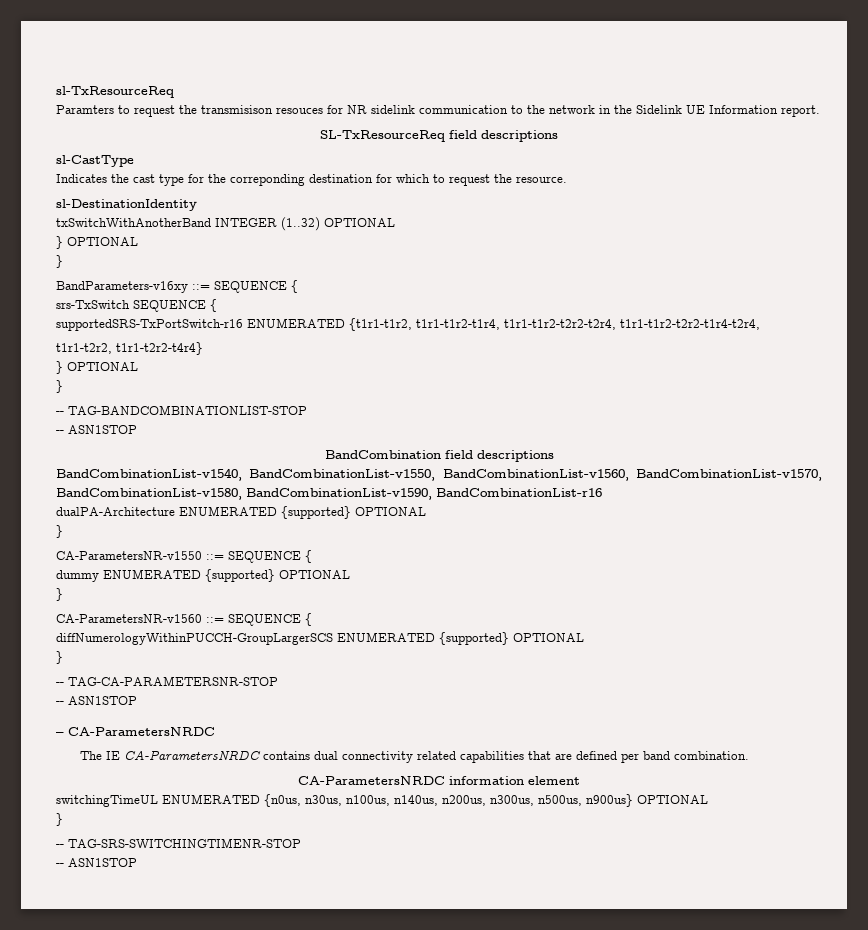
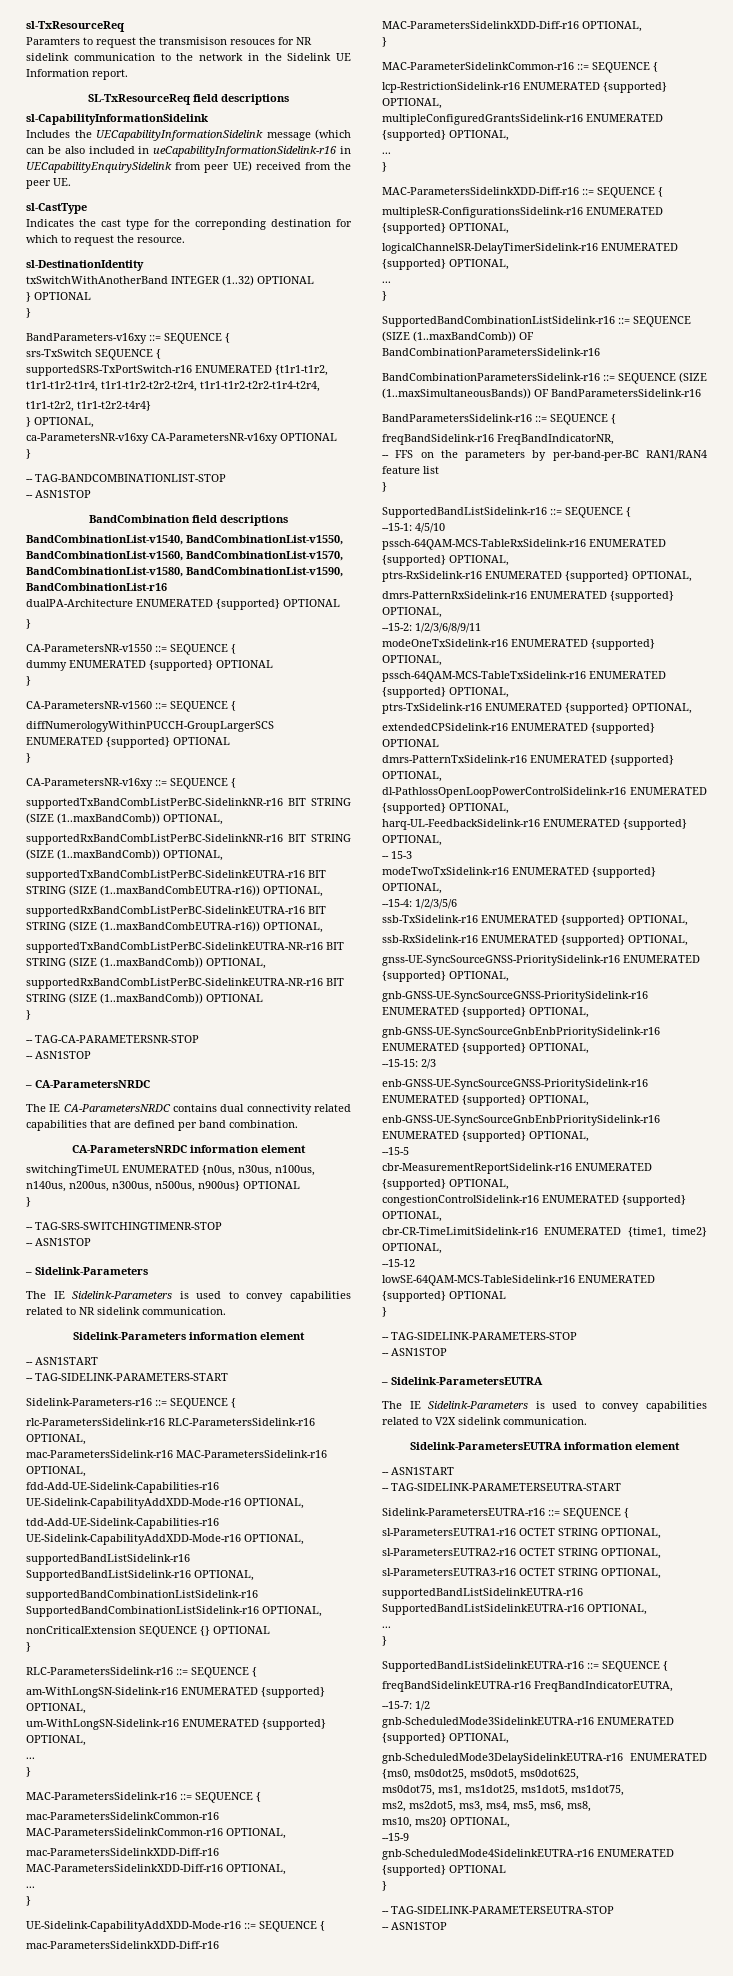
(558, 136) none -> [26,114,208,125] [26,129,351,141] [26,146,351,157] [26,161,351,173] [26,178,71,189] // sl-CapabilityInformationSidelink // Includes the UECapabilityInformationSidelink message (which can be also included in ueCapabilityInformationSidelink-r16 in UECapabilityEnquirySidelink from peer UE) received from the peer UE.
(63, 367) none -> [34,417,94,428] [26,433,278,444] OPTIONAL, // ca-ParametersNR-v16xy CA-ParametersNR-v16xy
(63, 657) none -> [26,778,236,789] [26,798,351,809] [26,813,223,825] [26,834,351,845] [26,849,223,861] [26,870,326,881] [26,885,323,897] [26,906,326,917] [26,921,323,933] [26,942,344,953] [26,957,266,969] [26,978,344,989] [26,993,263,1004] [26,1010,31,1020] // CA-ParametersNR-v16xy ::= SEQUENCE { // supportedTxBandCombListPerBC-SidelinkNR-r16 BIT STRING (SIZE (1..maxBandComb)) OPTIONAL, // supportedRxBandCombListPerBC-SidelinkNR-r16 BIT STRING (SIZE (1..maxBandComb)) OPTIONAL, // supportedTxBandCombListPerBC-SidelinkEUTRA-r16 BIT STRING (SIZE (1..maxBandCombEUTRA-r16)) OPTIONAL, // supportedRxBandCombListPerBC-SidelinkEUTRA-r16 BIT STRING (SIZE (1..maxBandCombEUTRA-r16)) OPTIONAL, // supportedTxBandCombListPerBC-SidelinkEUTRA-NR-r16 BIT STRING (SIZE (1..maxBandComb)) OPTIONAL, // supportedRxBandCombListPerBC-SidelinkEUTRA-NR-r16 BIT STRING (SIZE (1..maxBandComb)) OPTIONAL // }
(137, 862) none -> [25,1267,148,1275] [26,1291,351,1302] [26,1307,226,1315] [73,1332,305,1340] [26,1357,98,1365] [26,1373,228,1381] [26,1398,236,1409] [26,1418,315,1426] [26,1434,86,1445] [26,1450,327,1458] [26,1466,86,1477] [26,1482,219,1493] [26,1498,304,1509] [26,1518,219,1529] [26,1534,304,1545] [26,1554,190,1565] [26,1570,254,1581] [26,1590,258,1601] [26,1606,322,1617] [26,1626,270,1637] [26,1642,31,1652] [26,1667,257,1678] [26,1687,325,1698] [26,1703,86,1714] [26,1719,326,1730] [26,1735,86,1746] [26,1757,35,1759] [26,1767,31,1777] [26,1792,261,1803] [26,1812,219,1820] [26,1828,286,1839] [26,1848,219,1856] [26,1864,286,1875] [26,1886,35,1888] [26,1896,31,1906] [26,1921,325,1932] [26,1941,219,1949] [382,21,642,32] [382,37,387,47] [382,62,658,73] [382,82,667,93] [382,98,442,109] [382,114,663,125] [382,130,509,141] [382,152,391,154] [382,162,387,172] [382,187,663,198] [382,207,663,218] [382,223,509,234] [382,243,678,254] [382,259,509,270] [382,281,391,283] [382,291,387,301] [382,316,691,327] [382,331,534,342] [382,348,600,356] [382,372,707,384] [382,388,701,399] [382,414,616,425] [382,434,614,445] [382,450,707,461] [382,466,439,474] [382,482,387,492] [382,507,631,518] [382,523,445,533] [382,539,666,550] [382,555,509,566] [382,571,692,582] [382,591,674,602] [382,607,442,618] [382,623,481,633] [382,639,655,650] [382,655,442,666] [382,671,666,682] [382,687,509,698] [382,703,692,714] [382,723,655,734] [382,739,439,747] [382,755,674,766] [382,771,442,782] [382,787,707,798] [382,803,509,814] [382,819,687,830] [382,835,442,846] [382,851,412,859] [382,867,656,878] [382,883,442,894] [382,899,457,909] [382,915,688,926] [382,935,688,946] [382,955,700,966] [382,971,509,982] [382,991,648,1002] [382,1007,589,1018] [382,1027,660,1038] [382,1043,589,1054] [382,1059,436,1069] [382,1079,648,1090] [382,1095,589,1106] [382,1115,660,1126] [382,1131,589,1142] [382,1147,409,1155] [382,1163,652,1174] [382,1179,509,1190] [382,1195,686,1206] [382,1211,442,1222] [382,1227,707,1238] [382,1243,442,1254] [382,1259,415,1267] [382,1275,655,1286] [382,1291,506,1302] [382,1307,387,1317] [382,1332,577,1340] [382,1348,447,1356] [381,1377,543,1385] [382,1401,707,1412] [382,1417,587,1425] [410,1442,680,1450] [382,1467,454,1475] [382,1483,621,1491] [382,1508,629,1519] [382,1528,661,1539] [382,1548,661,1559] [382,1568,661,1579] [382,1588,583,1599] [382,1604,647,1615] [382,1626,391,1628] [382,1636,387,1646] [382,1661,668,1672] [382,1681,673,1692] [382,1701,430,1711] [382,1717,674,1728] [382,1733,509,1744] [382,1753,707,1764] [382,1769,579,1780] [382,1785,624,1796] [382,1801,591,1812] [382,1817,510,1828] [382,1833,409,1841] [382,1849,674,1860] [382,1865,506,1876] [382,1881,387,1891] [382,1906,614,1914] [382,1922,447,1930] // – Sidelink-Parameters // The IE Sidelink-Parameters is used to convey capabilities related to NR sidelink communication. // Sidelink-Parameters information element // -- ASN1START // -- TAG-SIDELINK-PARAMETERS-START // Sidelink-Parameters-r16 ::= SEQUENCE { // rlc-ParametersSidelink-r16 RLC-ParametersSidelink-r16 OPTIONAL, // mac-ParametersSidelink-r16 MAC-ParametersSidelink-r16 OPTIONAL, // fdd-Add-UE-Sidelink-Capabilities-r16 UE-Sidelink-CapabilityAddXDD-Mode-r16 OPTIONAL, // tdd-Add-UE-Sidelink-Capabilities-r16 UE-Sidelink-CapabilityAddXDD-Mode-r16 OPTIONAL, // supportedBandListSidelink-r16 SupportedBandListSidelink-r16 OPTIONAL, // supportedBandCombinationListSidelink-r16 SupportedBandCombinationListSidelink-r16 OPTIONAL, // nonCriticalExtension SEQUENCE {} OPTIONAL // } // RLC-ParametersSidelink-r16 ::= SEQUENCE { // am-WithLongSN-Sidelink-r16 ENUMERATED {supported} OPTIONAL, // um-WithLongSN-Sidelink-r16 ENUMERATED {supported} OPTIONAL, // ... // } // MAC-ParametersSidelink-r16 ::= SEQUENCE { // mac-ParametersSidelinkCommon-r16 MAC-ParametersSidelinkCommon-r16 OPTIONAL, // mac-ParametersSidelinkXDD-Diff-r16 MAC-ParametersSidelinkXDD-Diff-r16 OPTIONAL, // ... // } // UE-Sidelink-CapabilityAddXDD-Mode-r16 ::= SEQUENCE { // mac-ParametersSidelinkXDD-Diff-r16 MAC-ParametersSidelinkXDD-Diff-r16 OPTIONAL, // } // MAC-ParameterSidelinkCommon-r16 ::= SEQUENCE { // lcp-RestrictionSidelink-r16 ENUMERATED {supported} OPTIONAL, // multipleConfiguredGrantsSidelink-r16 ENUMERATED {supported} OPTIONAL, // ... // } // MAC-ParametersSidelinkXDD-Diff-r16 ::= SEQUENCE { // multipleSR-ConfigurationsSidelink-r16 ENUMERATED {supported} OPTIONAL, // logicalChannelSR-DelayTimerSidelink-r16 ENUMERATED {supported} OPTIONAL, // ... // } // SupportedBandCombinationListSidelink-r16 ::= SEQUENCE (SIZE (1..maxBandComb)) OF BandCombinationParametersSidelink-r16 // BandCombinationParametersSidelink-r16 ::= SEQUENCE (SIZE (1..maxSimultaneousBands)) OF BandParametersSidelink-r16 // BandParametersSidelink-r16 ::= SEQUENCE { // freqBandSidelink-r16 FreqBandIndicatorNR, // -- FFS on the parameters by per-band-per-BC RAN1/RAN4 feature list // } // SupportedBandListSidelink-r16 ::= SEQUENCE { // --15-1: 4/5/10 // pssch-64QAM-MCS-TableRxSidelink-r16 ENUMERATED {supported} OPTIONAL, // ptrs-RxSidelink-r16 ENUMERATED {supported} OPTIONAL, // dmrs-PatternRxSidelink-r16 ENUMERATED {supported} OPTIONAL, // --15-2: 1/2/3/6/8/9/11 // modeOneTxSidelink-r16 ENUMERATED {supported} OPTIONAL, // pssch-64QAM-MCS-TableTxSidelink-r16 ENUMERATED {supported} OPTIONAL, // ptrs-TxSidelink-r16 ENUMERATED {supported} OPTIONAL, // extendedCPSidelink-r16 ENUMERATED {supported} OPTIONAL // dmrs-PatternTxSidelink-r16 ENUMERATED {supported} OPTIONAL, // dl-PathlossOpenLoopPowerControlSidelink-r16 ENUMERATED {supported} OPTIONAL, // harq-UL-FeedbackSidelink-r16 ENUMERATED {supported} OPTIONAL, // -- 15-3 // modeTwoTxSidelink-r16 ENUMERATED {supported} OPTIONAL, // --15-4: 1/2/3/5/6 // ssb-TxSidelink-r16 ENUMERATED {supported} OPTIONAL, // ssb-RxSidelink-r16 ENUMERATED {supported} OPTIONAL, // gnss-UE-SyncSourceGNSS-PrioritySidelink-r16 ENUMERATED {supported} OPTIONAL, // gnb-GNSS-UE-SyncSourceGNSS-PrioritySidelink-r16 ENUMERATED {supported} OPTIONAL, // gnb-GNSS-UE-SyncSourceGnbEnbPrioritySidelink-r16 ENUMERATED {supported} OPTIONAL, // --15-15: 2/3 // enb-GNSS-UE-SyncSourceGNSS-PrioritySidelink-r16 ENUMERATED {supported} OPTIONAL, // enb-GNSS-UE-SyncSourceGnbEnbPrioritySidelink-r16 ENUMERATED {supported} OPTIONAL, // --15-5 // cbr-MeasurementReportSidelink-r16 ENUMERATED {supported} OPTIONAL, // congestionControlSidelink-r16 ENUMERATED {supported} OPTIONAL, // cbr-CR-TimeLimitSidelink-r16 ENUMERATED {time1, time2} OPTIONAL, // --15-12 // lowSE-64QAM-MCS-TableSidelink-r16 ENUMERATED {supported} OPTIONAL // } // -- TAG-SIDELINK-PARAMETERS-STOP // -- ASN1STOP // – Sidelink-ParametersEUTRA // The IE Sidelink-Parameters is used to convey capabilities related to V2X sidelink communication. // Sidelink-ParametersEUTRA information element // -- ASN1START // -- TAG-SIDELINK-PARAMETERSEUTRA-START // Sidelink-ParametersEUTRA-r16 ::= SEQUENCE { // sl-ParametersEUTRA1-r16 OCTET STRING OPTIONAL, // sl-ParametersEUTRA2-r16 OCTET STRING OPTIONAL, // sl-ParametersEUTRA3-r16 OCTET STRING OPTIONAL, // supportedBandListSidelinkEUTRA-r16 SupportedBandListSidelinkEUTRA-r16 OPTIONAL, // ... // } // SupportedBandListSidelinkEUTRA-r16 ::= SEQUENCE { // freqBandSidelinkEUTRA-r16 FreqBandIndicatorEUTRA, // --15-7: 1/2 // gnb-ScheduledMode3SidelinkEUTRA-r16 ENUMERATED {supported} OPTIONAL, // gnb-ScheduledMode3DelaySidelinkEUTRA-r16 ENUMERATED {ms0, ms0dot25, ms0dot5, ms0dot625, // ms0dot75, ms1, ms1dot25, ms1dot5, ms1dot75, // ms2, ms2dot5, ms3, ms4, ms5, ms6, ms8, // ms10, ms20} OPTIONAL, // --15-9 // gnb-ScheduledMode4SidelinkEUTRA-r16 ENUMERATED {supported} OPTIONAL // } // -- TAG-SIDELINK-PARAMETERSEUTRA-STOP // -- ASN1STOP

